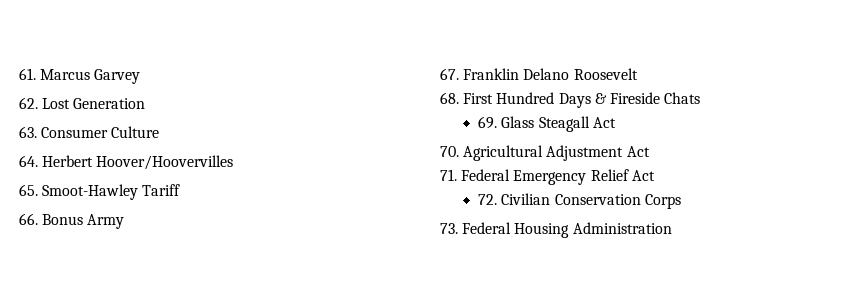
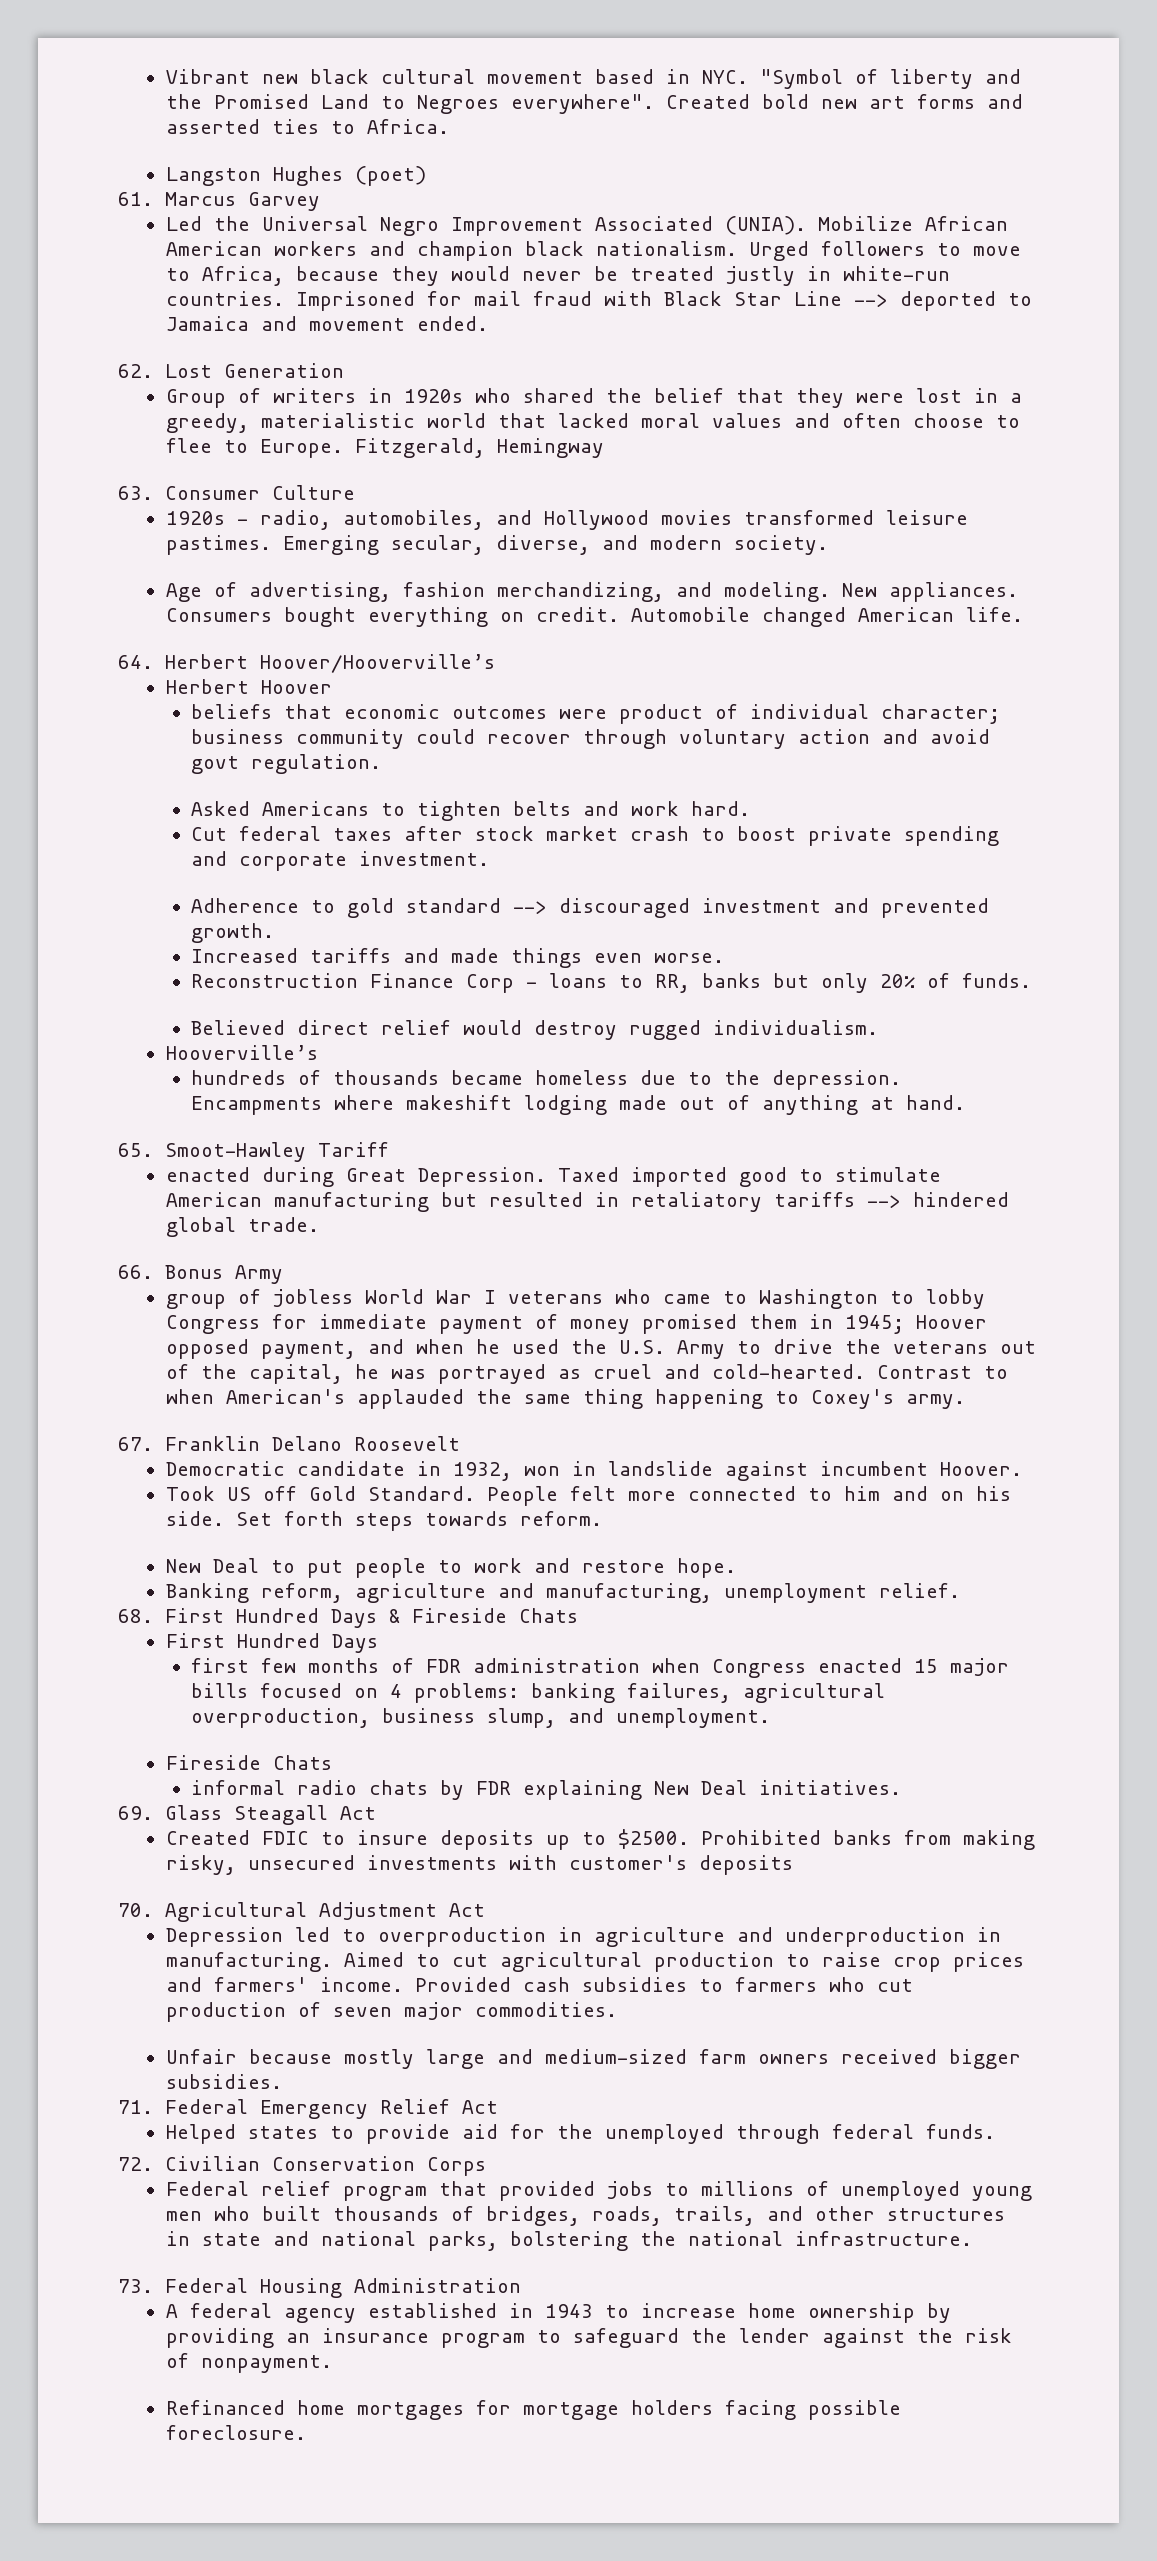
[19,68,141,84] [19,97,146,109] [19,126,160,138] [19,155,234,170] [19,184,181,200] [19,213,125,229] [440,68,638,80] 61. Marcus Garvey // 62. Lost Generation // 63. Consumer Culture // 64. Herbert Hoover/Hoovervilles // 65. Smoot-Hawley Tariff // 66. Bonus Army // 67. Franklin Delano Roosevelt -> [165,69,1021,89] [165,94,1023,114] [165,119,449,134] [165,166,426,186] [118,192,320,211] [165,216,1008,236] [165,241,1021,261] [165,266,950,286] [165,291,1032,311] [165,316,488,331] [118,363,344,378] [165,388,1022,408] [165,413,1020,433] [165,438,604,458] [118,485,355,500] [165,510,968,530] [165,535,828,555] [165,582,1018,602] [165,607,1023,627] [118,654,495,673] [165,679,332,694] [191,704,1001,724] [191,729,991,749] [191,754,382,774] [191,801,751,821] [191,826,1000,846] [191,851,490,871] [191,898,990,918] [191,923,275,943] [191,948,725,968] [191,973,1032,993] [191,1020,879,1040] [165,1045,318,1060] [191,1070,902,1090] [191,1095,966,1115] [118,1142,389,1162] [165,1167,941,1187] [165,1192,1009,1212] [165,1217,319,1237] [118,1265,283,1284] [165,1289,985,1309] [165,1314,987,1334] [165,1339,1036,1359] [165,1364,1008,1384] [165,1389,965,1409] [118,1436,460,1451] [165,1461,1022,1481] [165,1486,1011,1506] [165,1511,602,1531] [165,1558,736,1578] [165,1583,960,1603] Vibrant new black cultural movement based in NYC. "Symbol of liberty and the Promised Land to Negroes everywhere". Created bold new art forms and asserted ties to Africa. // Langston Hughes (poet) // 61. Marcus Garvey // Led the Universal Negro Improvement Associated (UNIA). Mobilize African American workers and champion black nationalism. Urged followers to move to Africa, because they would never be treated justly in white-run countries. Imprisoned for mail fraud with Black Star Line --> deported to Jamaica and movement ended. // 62. Lost Generation // Group of writers in 1920s who shared the belief that they were lost in a greedy, materialistic world that lacked moral values and often choose to flee to Europe. Fitzgerald, Hemingway // 63. Consumer Culture // 1920s - radio, automobiles, and Hollywood movies transformed leisure pastimes. Emerging secular, diverse, and modern society. // Age of advertising, fashion merchandizing, and modeling. New appliances. Consumers bought everything on credit. Automobile changed American life. // 64. Herbert Hoover/Hooverville’s // Herbert Hoover // beliefs that economic outcomes were product of individual character; business community could recover through voluntary action and avoid govt regulation. // Asked Americans to tighten belts and work hard. // Cut federal taxes after stock market crash to boost private spending and corporate investment. // Adherence to gold standard --> discouraged investment and prevented growth. // Increased tariffs and made things even worse. // Reconstruction Finance Corp - loans to RR, banks but only 20% of funds. // Believed direct relief would destroy rugged individualism. // Hooverville’s // hundreds of thousands became homeless due to the depression. Encampments where makeshift lodging made out of anything at hand. // 65. Smoot-Hawley Tariff // enacted during Great Depression. Taxed imported good to stimulate American manufacturing but resulted in retaliatory tariffs --> hindered global trade. // 66. Bonus Army // group of jobless World War I veterans who came to Washington to lobby Congress for immediate payment of money promised them in 1945; Hoover opposed payment, and when he used the U.S. Army to drive the veterans out of the capital, he was portrayed as cruel and cold-hearted. Contrast to when American's applauded the same thing happening to Coxey's army. // 67. Franklin Delano Roosevelt // Democratic candidate in 1932, won in landslide against incumbent Hoover. // Took US off Gold Standard. People felt more connected to him and on his side. Set forth steps towards reform. // New Deal to put people to work and restore hope. // Banking reform, agriculture and manufacturing, unemployment relief.
[478,116,616,132] [440,145,650,161] 69. Glass Steagall Act // 70. Agricultural Adjustment Act -> [165,1633,378,1653] [191,1658,1010,1678] [191,1683,886,1703] [191,1708,771,1728] [165,1755,332,1770] [191,1780,902,1800] [118,1805,376,1825] [165,1829,1035,1850] [165,1855,793,1875] [118,1902,485,1922] [165,1927,1001,1947] [165,1952,1024,1972] [165,1977,913,1992] [165,2002,617,2022] [165,2049,1021,2069] [165,2074,282,2089] First Hundred Days // first few months of FDR administration when Congress enacted 15 major bills focused on 4 problems: banking failures, agricultural overproduction, business slump, and unemployment. // Fireside Chats // informal radio chats by FDR explaining New Deal initiatives. // 69. Glass Steagall Act // Created FDIC to insure deposits up to $2500. Prohibited banks from making risky, unsecured investments with customer's deposits // 70. Agricultural Adjustment Act // Depression led to overproduction in agriculture and underproduction in manufacturing. Aimed to cut agricultural production to raise crop prices and farmers' income. Provided cash subsidies to farmers who cut production of seven major commodities. // Unfair because mostly large and medium-sized farm owners received bigger subsidies.
[478,193,681,209] [440,222,672,238] 72. Civilian Conservation Corps // 73. Federal Housing Administration -> [165,2124,995,2144] [118,2156,486,2176] [165,2181,1032,2201] [165,2206,1005,2226] [165,2231,972,2251] [118,2278,521,2298] [165,2303,951,2323] [165,2328,1012,2348] [165,2353,332,2373] [165,2400,901,2420] [165,2425,306,2440] Helped states to provide aid for the unemployed through federal funds. // 72. Civilian Conservation Corps // Federal relief program that provided jobs to millions of unemployed young men who built thousands of bridges, roads, trails, and other structures in state and national parks, bolstering the national infrastructure. // 73. Federal Housing Administration // A federal agency established in 1943 to increase home ownership by providing an insurance program to safeguard the lender against the risk of nonpayment. // Refinanced home mortgages for mortgage holders facing possible foreclosure.

